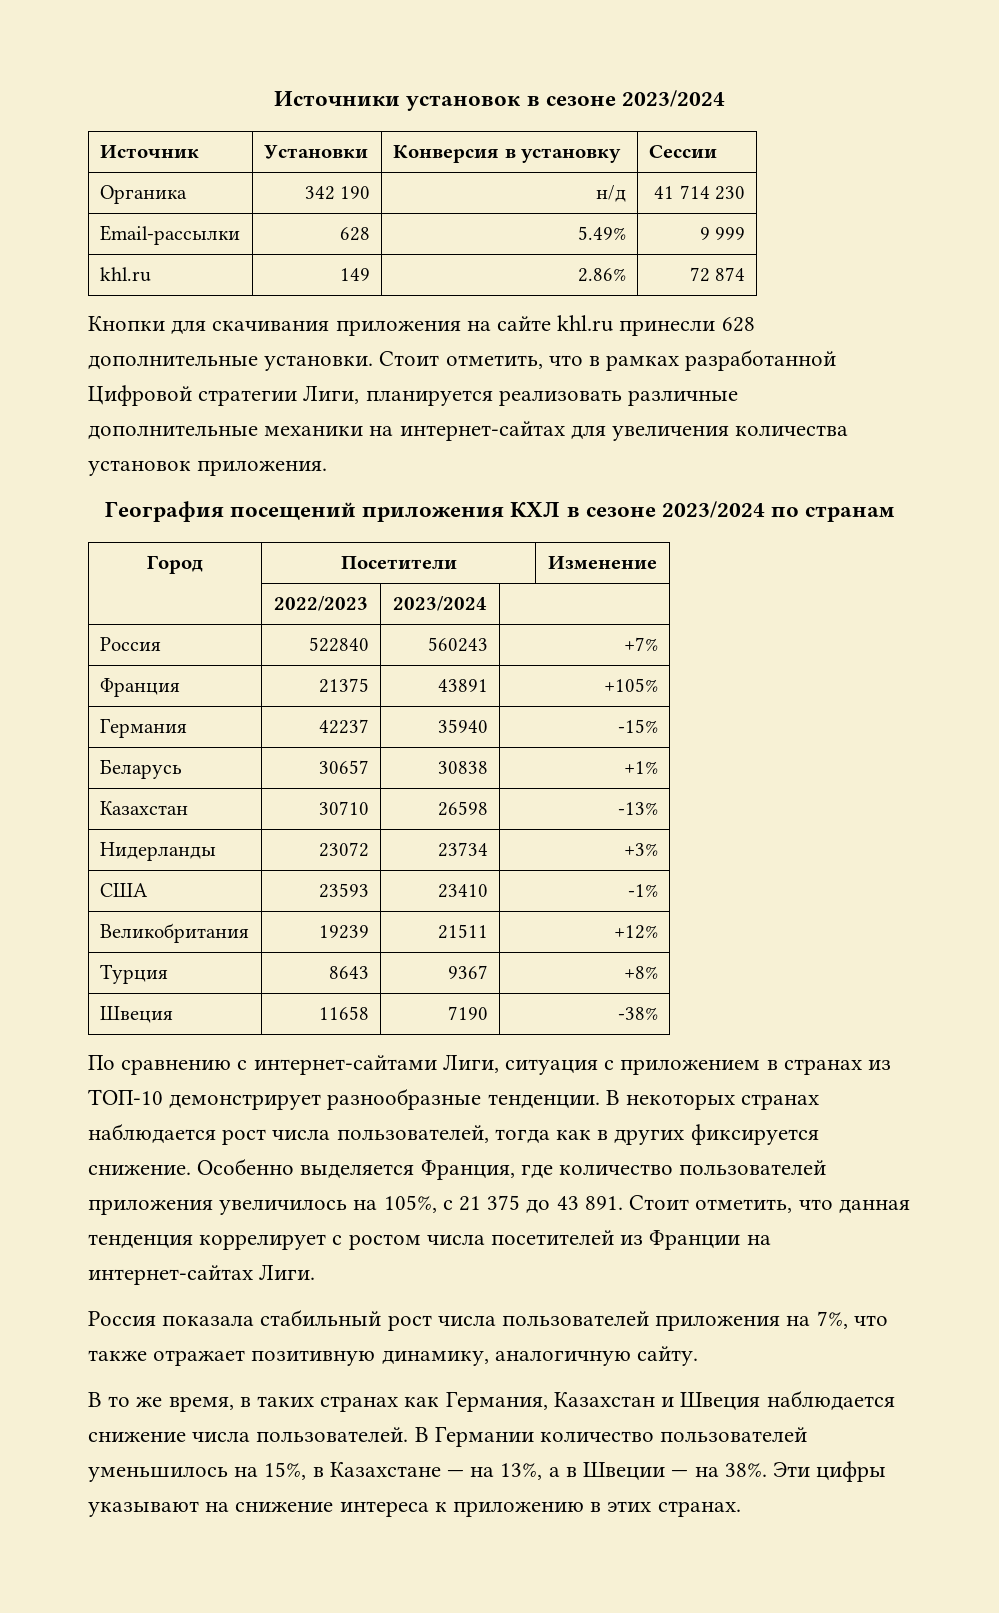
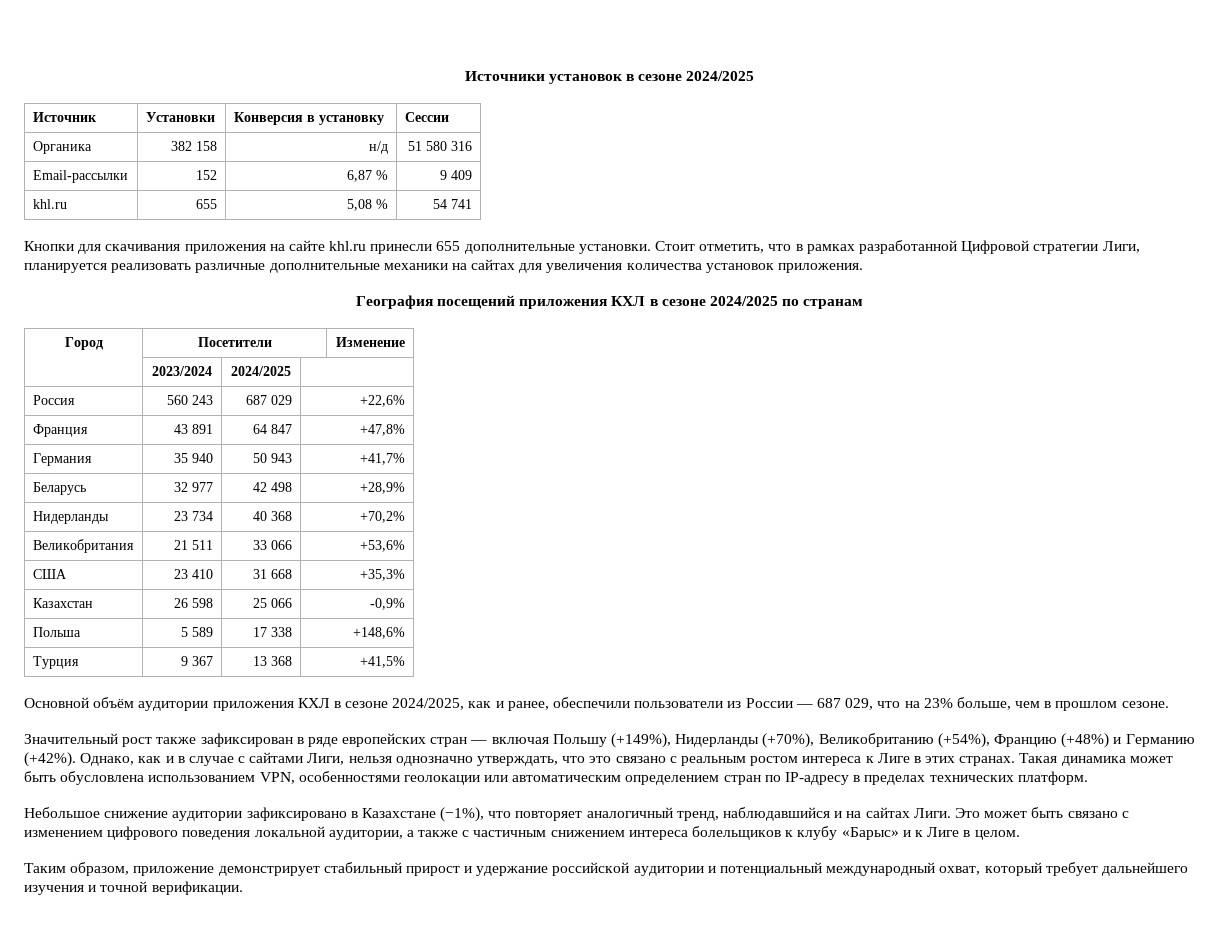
[621,90,725,107] 2023/2024 -> [686,71,755,81] 2024/2025
[304,186,371,200] 342 190 -> [171,141,218,151] 382 158
[653,185,746,200] [99,225,240,245] [340,227,371,241] [578,226,627,240] [699,227,746,240] 41 714 230 // Email-рассылки | 628 | 5.49% | 9 999 -> [408,141,473,151] [32,170,128,183] [196,170,218,180] [347,170,389,182] [440,170,473,180] 51 580 316 // Email-рассылки | 152 | 6,87 % | 9 409
[340,268,371,281] [578,268,627,282] [689,267,746,282] 149 | 2.86% | 72 874 -> [196,199,218,209] [347,199,389,211] [433,199,473,209] 655 | 5,08 % | 54 741
[721,317,755,332] 628 -> [436,241,461,251] 655
[399,421,565,441] интернет-сайтах -> [471,259,516,270] сайтах
[661,501,765,518] 2023/2024 -> [709,296,778,306] 2024/2025
[274,596,368,611] [393,596,487,611] 2022/2023 | 2023/2024 -> [152,366,212,376] [231,366,291,376] 2023/2024 | 2024/2025
[309,637,370,652] [428,637,489,652] [624,637,659,651] [99,678,180,697] [319,678,370,693] [438,679,489,692] [604,678,659,692] [99,718,187,738] [319,719,370,734] [438,719,489,733] [618,719,659,733] [99,759,182,779] [319,760,370,774] [438,761,489,774] [624,761,659,774] [99,801,188,815] [319,801,370,815] [438,801,489,816] [618,802,659,815] [99,842,216,861] [319,842,370,857] [438,842,489,857] [624,843,659,856] [99,883,148,898] [319,883,370,898] [438,884,489,898] [628,884,659,897] [99,923,249,943] [319,925,370,939] [438,924,489,939] [614,925,659,939] [99,964,168,984] [329,966,370,979] [448,965,489,979] [624,966,659,979] [99,1006,173,1023] [319,1006,370,1020] [448,1006,489,1020] [618,1007,659,1020] [88,1054,892,1075] [88,1088,820,1110] [88,1123,819,1145] [88,1158,827,1180] [88,1195,910,1215] [88,1230,771,1250] [88,1264,316,1285] [88,1309,888,1331] [88,1346,699,1366] [88,1390,895,1412] [88,1426,808,1447] [88,1461,887,1482] [88,1501,334,1517] 522840 | 560243 | +7% // Франция | 21375 | 43891 | +105% // Германия | 42237 | 35940 | -15% // Беларусь | 30657 | 30838 | +1% // Казахстан | 30710 | 26598 | -13% // Нидерланды | 23072 | 23734 | +3% // США | 23593 | 23410 | -1% // Великобритания | 19239 | 21511 | +12% // Турция | 8643 | 9367 | +8% // Швеция | 11658 | 7190 | -38% // По сравнению с интернет-сайтами Лиги, ситуация с приложением в странах из ТОП-10 демонстрирует разнообразные тенденции. В некоторых странах наблюдается рост числа пользователей, тогда как в других фиксируется снижение. Особенно выделяется Франция, где количество пользователей приложения увеличилось на 105%, с 21 375 до 43 891. Стоит отметить, что данная тенденция коррелирует с ростом числа посетителей из Франции на интернет-сайтах Лиги. // Россия показала стабильный рост числа пользователей приложения на 7%, что также отражает позитивную динамику, аналогичную сайту. // В то же время, в таких странах как Германия, Казахстан и Швеция наблюдается снижение числа пользователей. В Германии количество пользователей уменьшилось на 15%, в Казахстане — на 13%, а в Швеции — на 38%. Эти цифры указывают на снижение -> [167,395,214,405] [246,395,293,405] [360,395,406,407] [32,424,88,437] [174,424,214,434] [253,424,293,434] [360,424,406,436] [32,453,92,466] [174,453,214,463] [253,453,293,463] [360,453,406,465] [32,482,86,495] [174,482,214,492] [253,482,293,492] [360,482,406,494] [32,511,109,524] [174,511,214,521] [253,511,293,521] [360,511,406,523] [32,539,134,553] [174,540,214,550] [253,540,293,550] [360,540,406,552] [32,569,67,579] [174,569,214,579] [253,569,293,579] [360,569,406,581] [32,598,93,608] [174,598,214,608] [253,598,293,608] [370,598,406,610] [32,627,81,637] [181,627,214,637] [253,627,293,637] [353,627,406,639] [32,656,79,669] [181,656,214,666] [253,656,293,666] [360,656,406,668] [24,697,1169,711] [24,733,1195,748] [24,752,799,767] 560 243 | 687 029 | +22,6% // Франция | 43 891 | 64 847 | +47,8% // Германия | 35 940 | 50 943 | +41,7% // Беларусь | 32 977 | 42 498 | +28,9% // Нидерланды | 23 734 | 40 368 | +70,2% // Великобритания | 21 511 | 33 066 | +53,6% // США | 23 410 | 31 668 | +35,3% // Казахстан | 26 598 | 25 066 | -0,9% // Польша | 5 589 | 17 338 | +148,6% // Турция | 9 367 | 13 368 | +41,5% // Основной объём аудитории приложения КХЛ в сезоне 2024/2025, как и ранее, обеспечили пользователи из России — 687 029, что на 23% больше, чем в прошлом сезоне. // Значительный рост также зафиксирован в ряде европейских стран — включая Польшу (+149%), Нидерланды (+70%), Великобританию (+54%), Францию (+48%) и Германию (+42%). Однако, как и в случае с сайтами Лиги, нельзя однозначно утверждать, что это связано с реальным ростом
[453,1501,585,1517] приложению -> [877,753,910,763] Лиге
(741, 1509) none -> [1019,753,1173,766] [24,771,1088,785] [24,807,1129,822] [24,826,1020,840] [24,862,1188,876] [24,881,243,895] Такая динамика может быть обусловлена использованием VPN, особенностями геолокации или автоматическим определением стран по IP-адресу в пределах технических платформ. // Небольшое снижение аудитории зафиксировано в Казахстане (−1%), что повторяет аналогичный тренд, наблюдавшийся и на сайтах Лиги. Это может быть связано с изменением цифрового поведения локальной аудитории, а также с частичным снижением интереса болельщиков к клубу «Барыс» и к Лиге в целом. // Таким образом, приложение демонстрирует стабильный прирост и удержание российской аудитории и потенциальный международный охват, который требует дальнейшего изучения и точной верификации.

